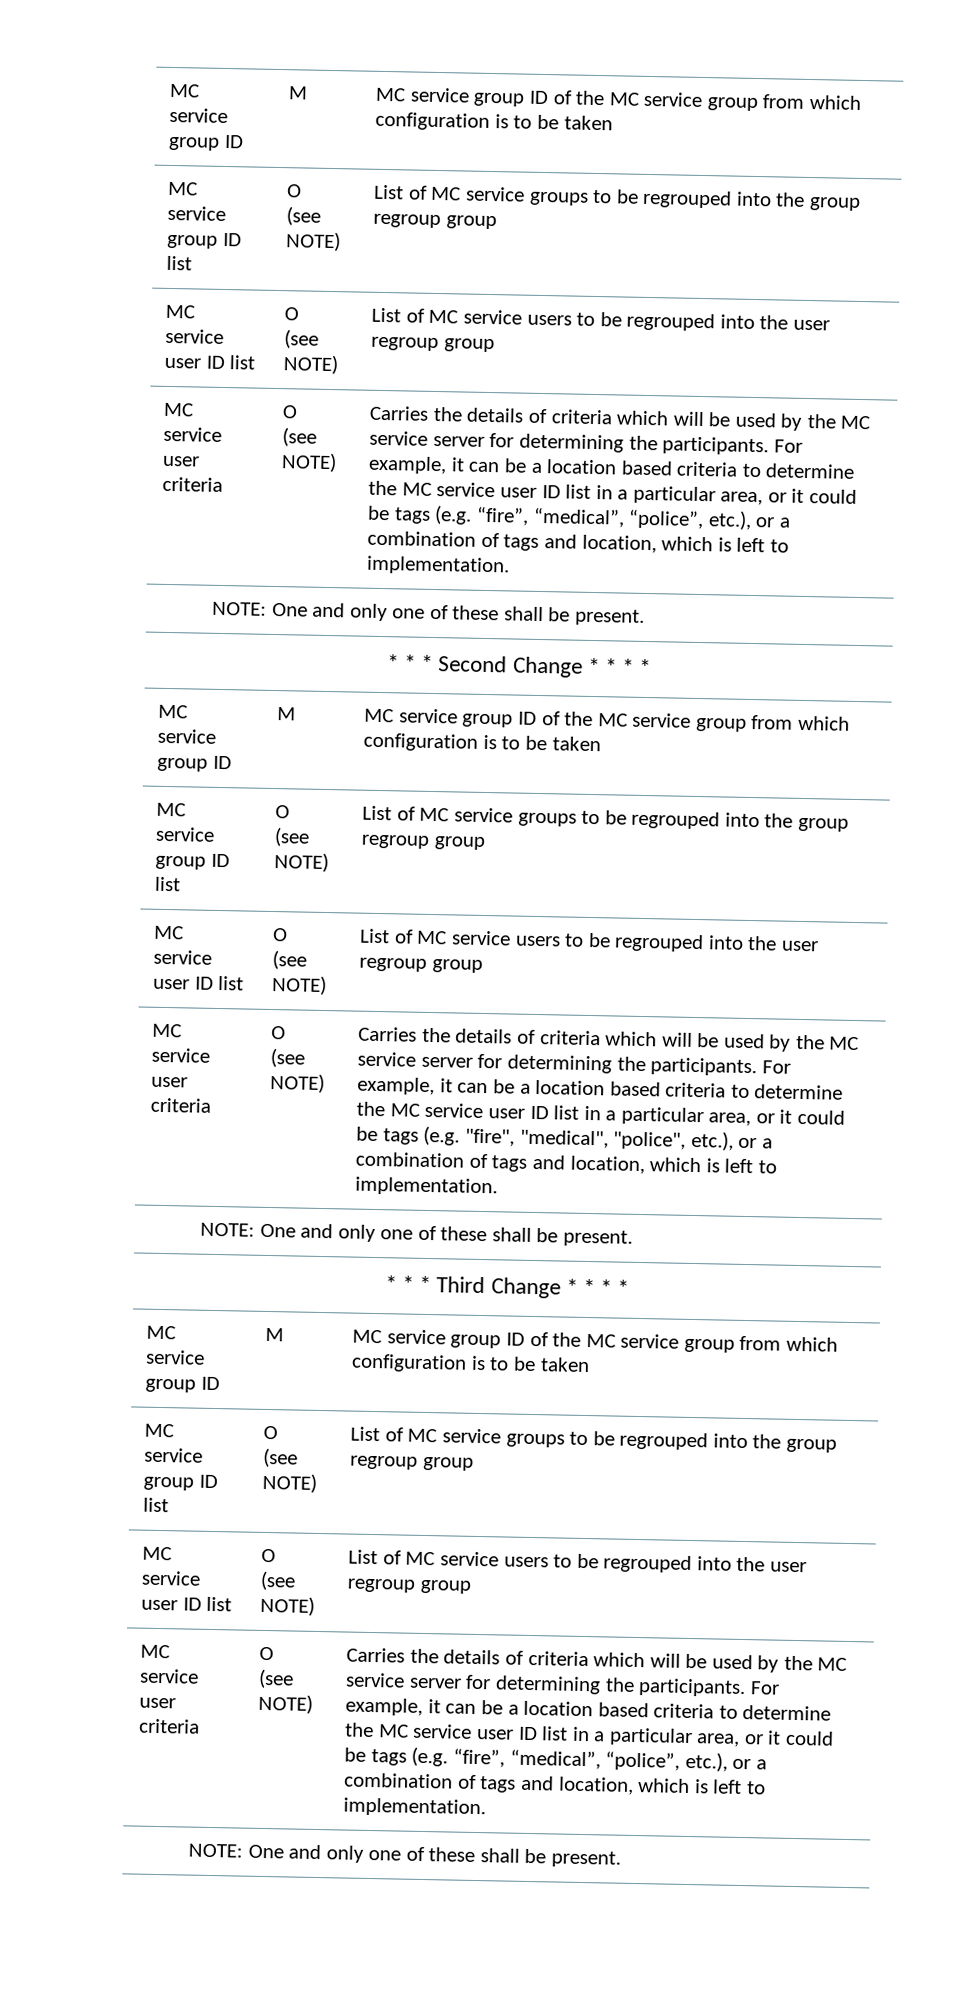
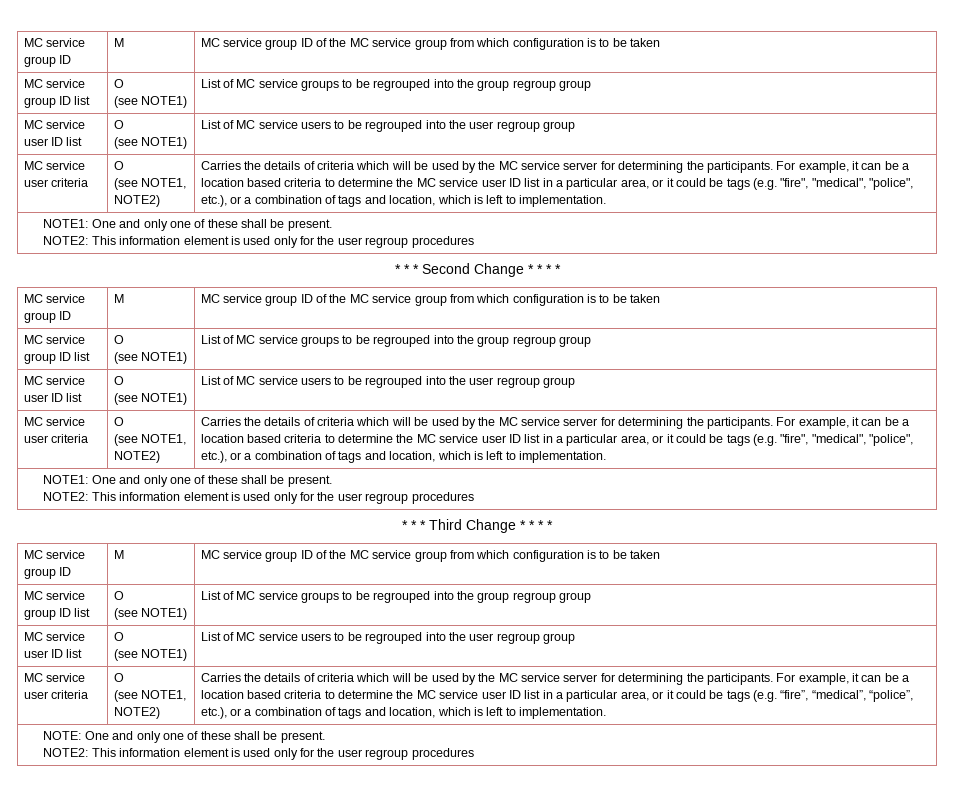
[285,231,342,252] NOTE) -> [140,96,187,108] NOTE1)
[283,354,340,375] NOTE) -> [140,137,187,149] NOTE1)
[281,452,338,473] NOTE) -> [140,178,186,189] [113,195,160,207] [200,161,910,173] [200,178,914,190] [200,195,607,207] [43,219,332,231] [43,236,474,248] [394,263,561,277] [23,294,85,303] [23,311,71,323] [113,294,124,303] [200,294,661,306] [23,335,85,344] [23,352,91,364] [113,335,124,344] [113,352,187,364] [200,335,592,347] [23,376,85,385] [23,393,83,402] [113,376,124,385] [113,393,187,405] [200,376,576,388] [23,417,85,426] [23,434,88,443] [113,417,124,426] [113,434,186,446] [113,451,160,463] [200,417,910,429] [200,434,914,446] [200,451,607,463] [43,475,332,487] [43,492,474,504] [402,519,553,533] [23,550,85,559] [23,567,71,579] [113,550,124,559] [200,550,661,562] [23,591,85,600] [23,608,91,620] [113,591,124,600] [113,608,187,620] [200,591,592,603] [23,632,85,641] [23,649,83,658] [113,632,124,641] [113,649,187,661] [200,632,576,644] [23,673,85,682] [23,690,88,699] [113,673,124,682] [113,690,186,702] [113,707,160,719] NOTE1, NOTE2) | Carries the details of criteria which will be used by the MC service server for determining the participants. For example, it can be a location based criteria to determine the MC service user ID list in a particular area, or it could be tags (e.g. "fire", "medical", "police", etc.), or a combination of tags and location, which is left to implementation. // NOTE1: One and only one of these shall be present. // NOTE2: This information element is used only for the user regroup procedures // * * * Second Change * * * * // MC service group ID | M | MC service group ID of the MC service group from which configuration is to be taken // MC service group ID list | O // (see NOTE1) | List of MC service groups to be regrouped into the group regroup group // MC service user ID list | O // (see NOTE1) | List of MC service users to be regrouped into the user regroup group // MC service user criteria | O // (see NOTE1, NOTE2) | Carries the details of criteria which will be used by the MC service server for determining the participants. For example, it can be a location based criteria to determine the MC service user ID list in a particular area, or it could be tags (e.g. "fire", "medical", "police", etc.), or a combination of tags and location, which is left to implementation. // NOTE1: One and only one of these shall be present. // NOTE2: This information element is used only for the user regroup procedures // * * * Third Change * * * * // MC service group ID | M | MC service group ID of the MC service group from which configuration is to be taken // MC service group ID list | O // (see NOTE1) | List of MC service groups to be regrouped into the group regroup group // MC service user ID list | O // (see NOTE1) | List of MC service users to be regrouped into the user regroup group // MC service user criteria | O // (see NOTE1, NOTE2)
[386,654,652,678] [158,704,189,719] [157,728,217,744] [157,755,232,772] [277,707,297,721] [364,708,850,732] [363,732,601,752] [156,802,187,817] [155,826,216,842] [155,853,230,870] [154,876,182,892] [275,805,291,819] [274,827,311,847] [274,852,330,873] [362,805,849,832] [361,834,485,850] [153,925,185,940] [153,949,213,965] [153,975,245,991] [272,928,289,942] [272,950,308,970] [271,975,328,996] [359,928,819,953] [359,957,483,973] [152,1023,183,1038] [151,1047,211,1063] [151,1076,189,1088] [150,1097,212,1113] [271,1026,287,1040] [270,1048,306,1068] [270,1072,326,1094] [358,1026,860,1052] [357,1051,791,1077] [357,1076,844,1100] [356,1101,845,1127] [356,1125,773,1151] [355,1151,777,1175] [355,1176,499,1197] [200,1222,634,1247] [384,1275,630,1299] [146,1325,177,1340] [145,1349,206,1365] [145,1376,220,1393] [265,1327,285,1342] [352,1329,838,1353] [351,1353,590,1373] [144,1423,175,1438] [144,1447,204,1463] [143,1474,218,1491] [143,1497,170,1513] [263,1425,279,1440] [263,1447,299,1468] [262,1472,318,1493] [350,1426,837,1453] [350,1455,474,1471] [142,1546,173,1561] [141,1570,202,1586] [141,1596,233,1612] [261,1548,277,1563] [260,1570,297,1591] [260,1595,316,1616] [348,1549,807,1574] [347,1578,471,1594] [140,1644,171,1659] [139,1668,200,1684] [139,1697,177,1709] [139,1718,201,1734] [259,1646,275,1661] [258,1668,295,1689] [258,1693,314,1714] [346,1647,848,1673] [345,1672,780,1698] [345,1697,832,1721] [344,1722,834,1747] [344,1746,767,1772] [344,1772,766,1795] [343,1797,487,1818] [188,1843,622,1868] // * * * Second Change * * * * // MC service group ID | M | MC service group ID of the MC service group from which configuration is to be taken // MC service group ID list | O // (see NOTE) | List of MC service groups to be regrouped into the group regroup group // MC service user ID list | O // (see NOTE) | List of MC service users to be regrouped into the user regroup group // MC service user criteria | O // (see NOTE) | Carries the details of criteria which will be used by the MC service server for determining the participants. For example, it can be a location based criteria to determine the MC service user ID list in a particular area, or it could be tags (e.g. "fire", "medical", "police", etc.), or a combination of tags and location, which is left to implementation. // NOTE: One and only one of these shall be present. // * * * Third Change * * * * // MC service group ID | M | MC service group ID of the MC service group from which configuration is to be taken // MC service group ID list | O // (see NOTE) | List of MC service groups to be regrouped into the group regroup group // MC service user ID list | O // (see NOTE) | List of MC service users to be regrouped into the user regroup group // MC service user criteria | O // (see NOTE) | Carries the details of criteria which will be used by the MC service server for determining the participants. For example, it can be a location based criteria to determine the MC service user ID list in a particular area, or it could be tags (e.g. “fire”, “medical”, “police”, etc.), or a combination of tags and location, which is left to implementation. // NOTE: One and only one of these shall be present. -> [43,748,474,760] // NOTE2: This information element is used only for the user regroup procedures

